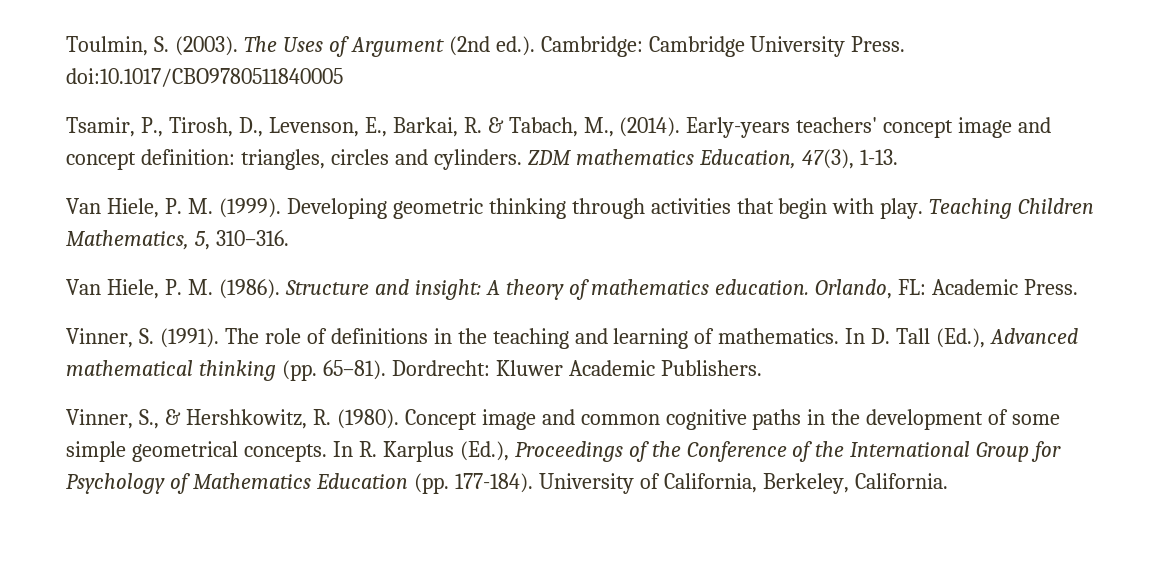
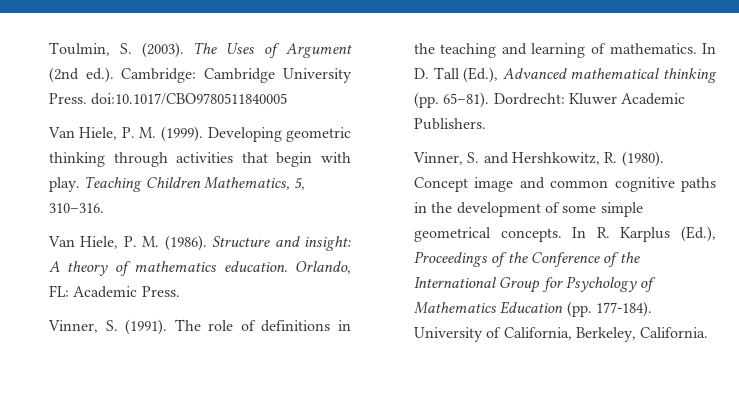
[66,117,1052,138] [66,149,898,170] // Tsamir, P., Tirosh, D., Levenson, E., Barkai, R. & Tabach, M., (2014). Early-years teachers' concept image and concept definition: triangles, circles and cylinders. ZDM mathematics Education, 47(3), 1-13. -> (288, 99) none
[139,409,182,429] S., & -> [467,152,509,164] S. and

